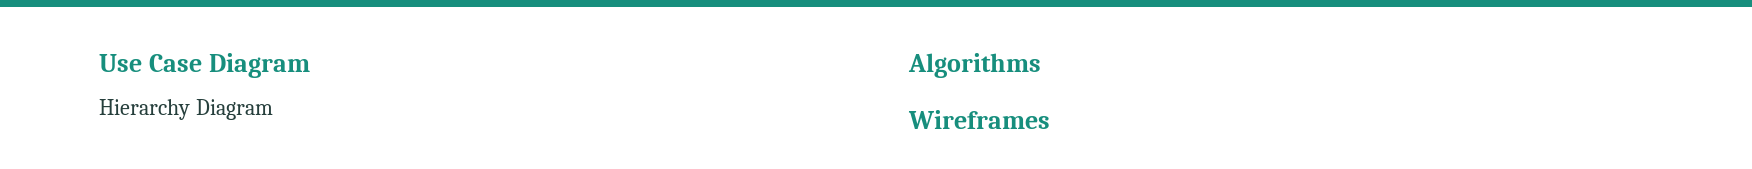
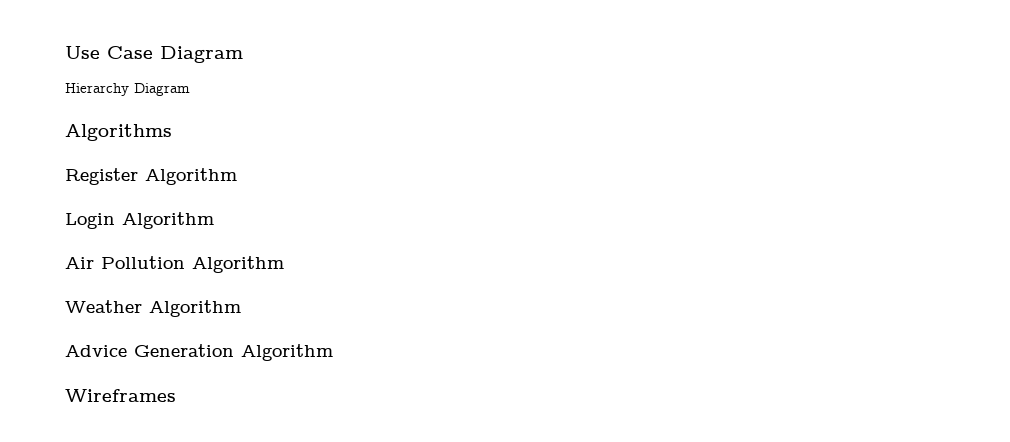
(1041, 65) none -> [65,168,237,185] [65,212,214,229] [65,256,284,273] [65,300,241,317] [65,344,333,361] // Register Algorithm // Login Algorithm // Air Pollution Algorithm // Weather Algorithm // Advice Generation Algorithm

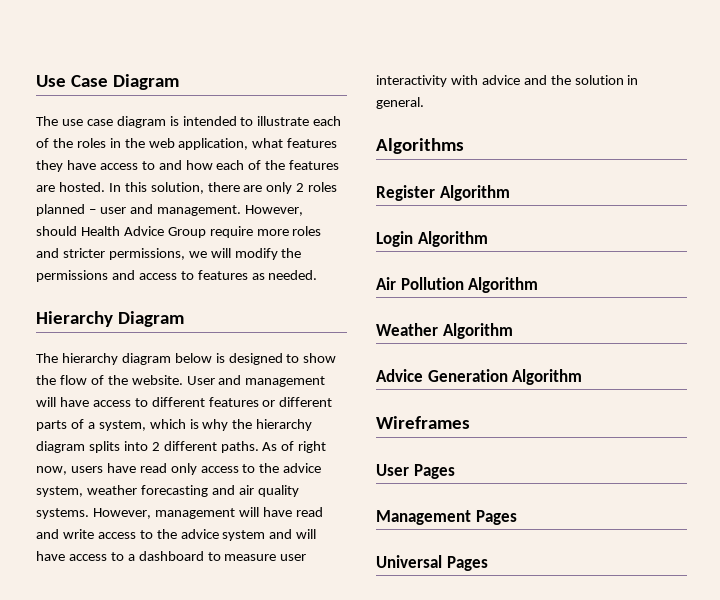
[65,83,190,96] Hierarchy Diagram -> [36,116,342,128] [36,138,338,150] [36,160,340,172] [36,182,338,194] [36,204,303,216] [36,226,322,238] [36,248,302,260] [36,270,318,282] [36,311,184,327] [36,353,337,365] [36,375,326,387] [36,397,333,407] [36,419,313,431] [36,441,327,453] [36,463,322,475] [36,485,299,497] [36,507,323,519] [36,529,317,541] [36,551,307,561] [376,75,639,87] [376,97,424,109] The use case diagram is intended to illustrate each of the roles in the web application, what features they have access to and how each of the features are hosted. In this solution, there are only 2 roles planned – user and management. However, should Health Advice Group require more roles and stricter permissions, we will modify the permissions and access to features as needed. // Hierarchy Diagram // The hierarchy diagram below is designed to show the flow of the website. User and management will have access to different features or different parts of a system, which is why the hierarchy diagram splits into 2 different paths. As of right now, users have read only access to the advice system, weather forecasting and air quality systems. However, management will have read and write access to the advice system and will have access to a dashboard to measure user interactivity with advice and the solution in general.
(176, 395) none -> [376,464,455,479] [376,510,517,525] [376,555,488,571] // User Pages // Management Pages // Universal Pages

